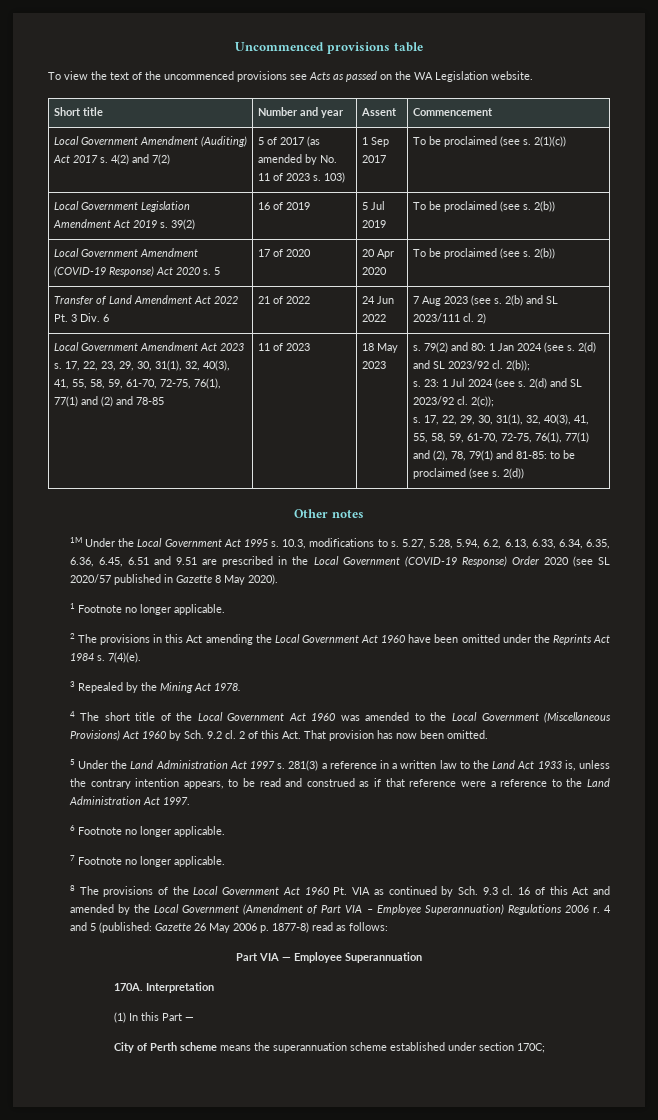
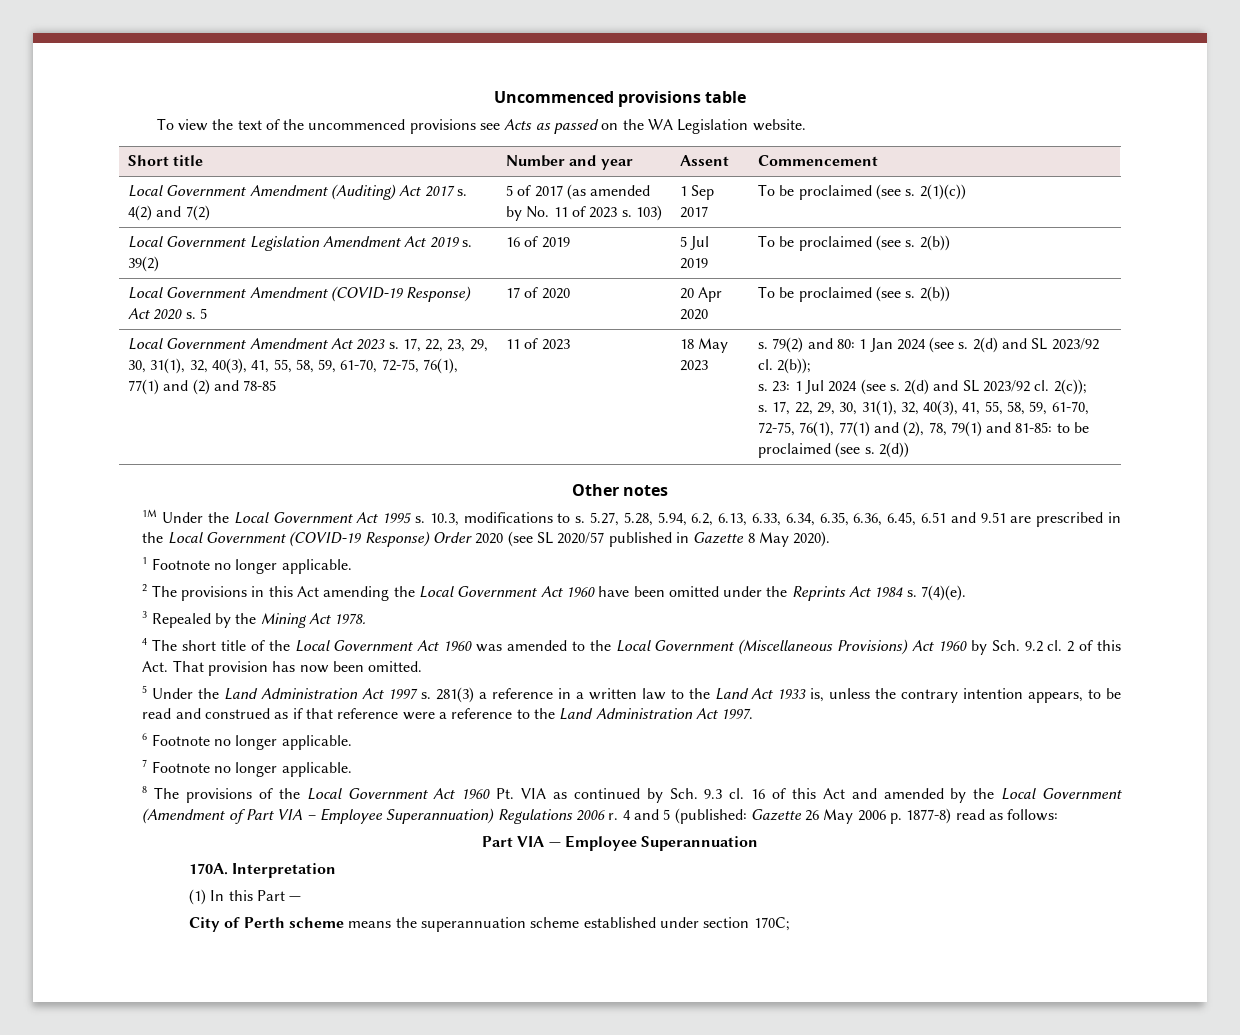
[53,295,238,305] [53,313,109,322] [257,296,310,304] [361,296,394,304] [361,314,386,322] [412,295,558,306] [412,313,486,324] // Transfer of Land Amendment Act 2022 Pt. 3 Div. 6 | 21 of 2022 | 24 Jun 2022 | 7 Aug 2023 (see s. 2(b) and SL 2023/111 cl. 2) -> (950, 294) none

